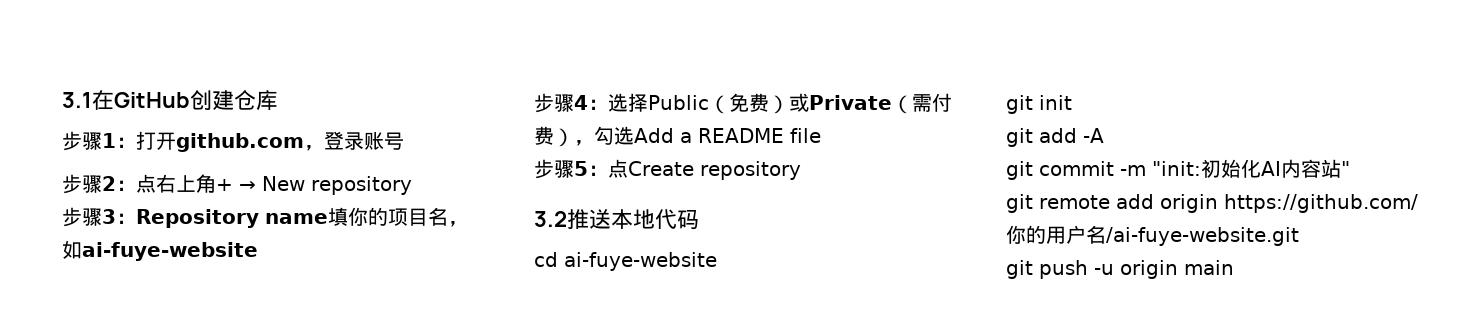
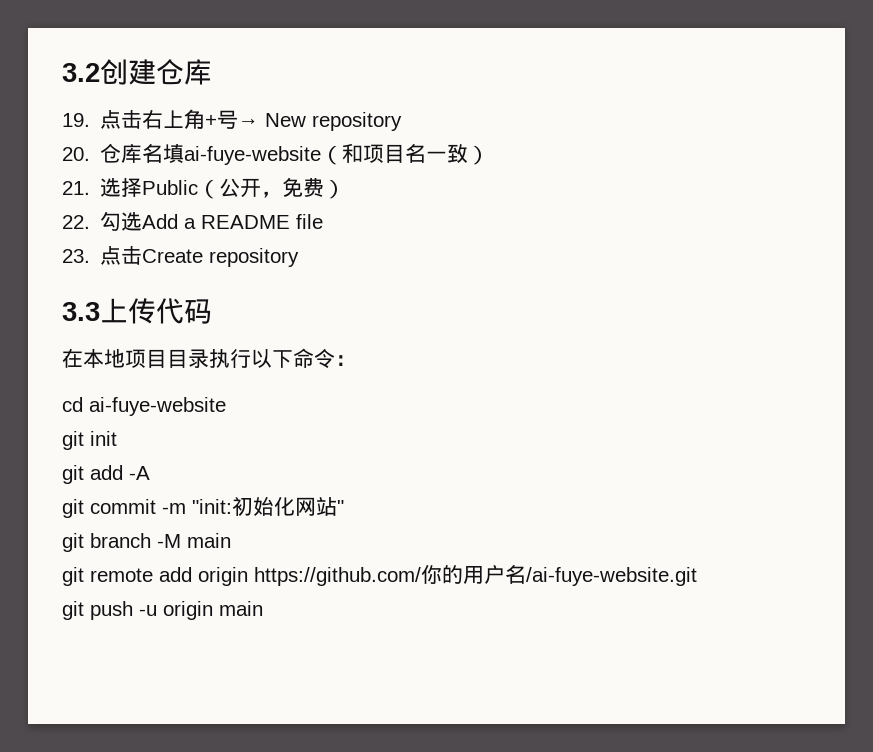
[62,90,190,110] 3.1在GitHub -> [62,63,100,82] 3.2
[62,131,404,152] [62,174,156,194] 步骤1：打开github.com，登录账号 // 步骤2：点 -> [62,110,143,129] 19.点击
(233, 185) none -> [217,110,239,129] 号
[62,207,468,228] [62,240,258,261] [534,93,608,113] 步骤3：Repository name填你的项目名，如ai-fuye-website // 步骤4： -> [62,143,490,165] [62,181,90,195] 20.仓库名填ai-fuye-website（和项目名一致） // 21.
(729, 104) none -> [219,178,283,198] 公开，
[789,93,952,114] [534,126,594,147] 或Private（需付费）， -> [62,215,90,229] // 22.
[534,159,628,179] 步骤5：点 -> [62,246,143,265] 23.点击
[534,209,699,230] 3.2推送本地代码 -> [62,298,212,324] [62,348,356,369] 3.3上传代码 // 在本地项目目录执行以下命令：
[1261,159,1321,178] AI内容 -> [295,497,316,516] 网
(1350, 168) none -> [62,533,231,552] // git branch -M main

